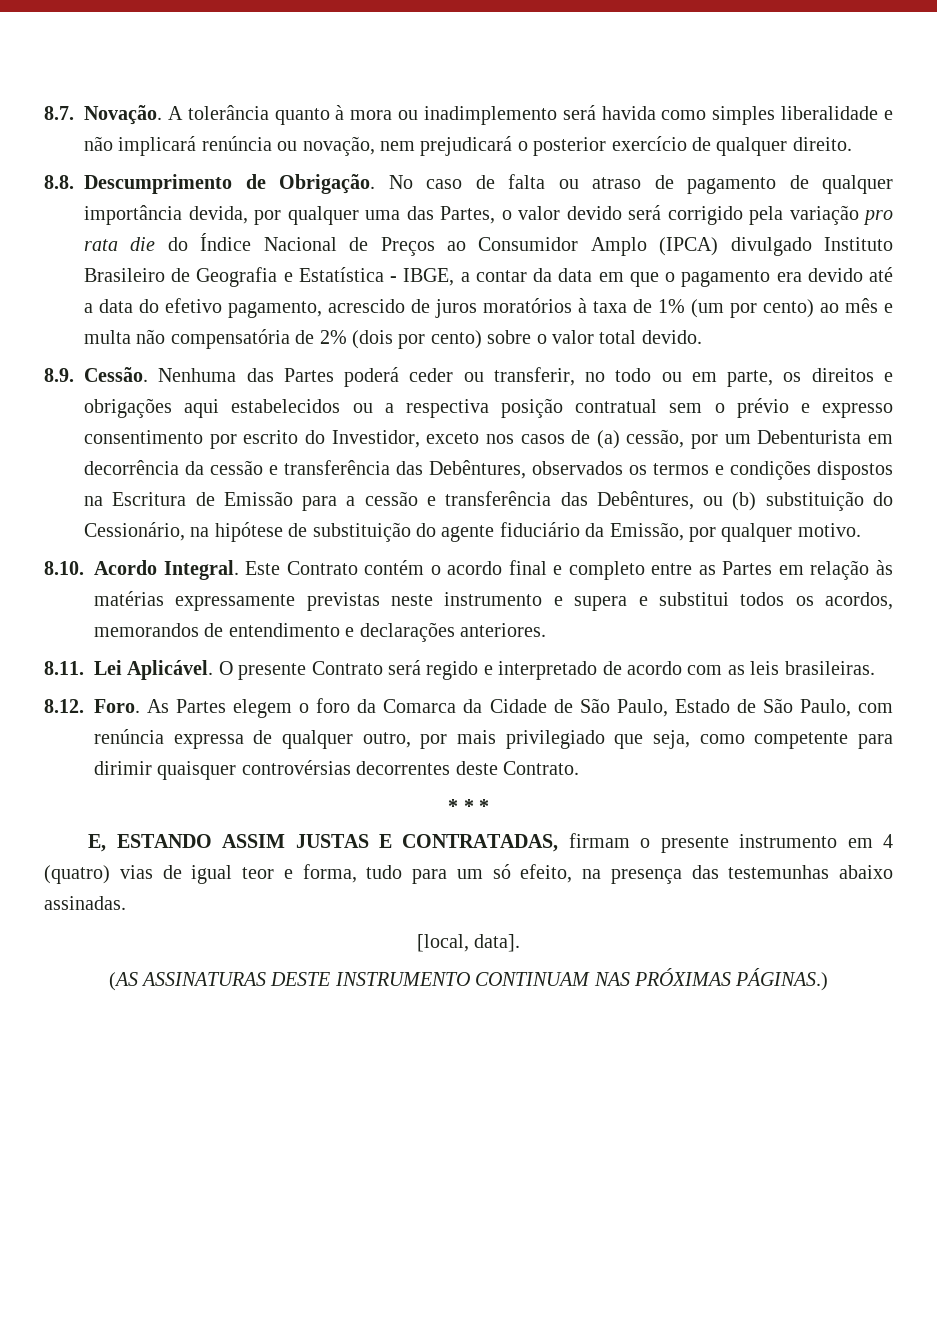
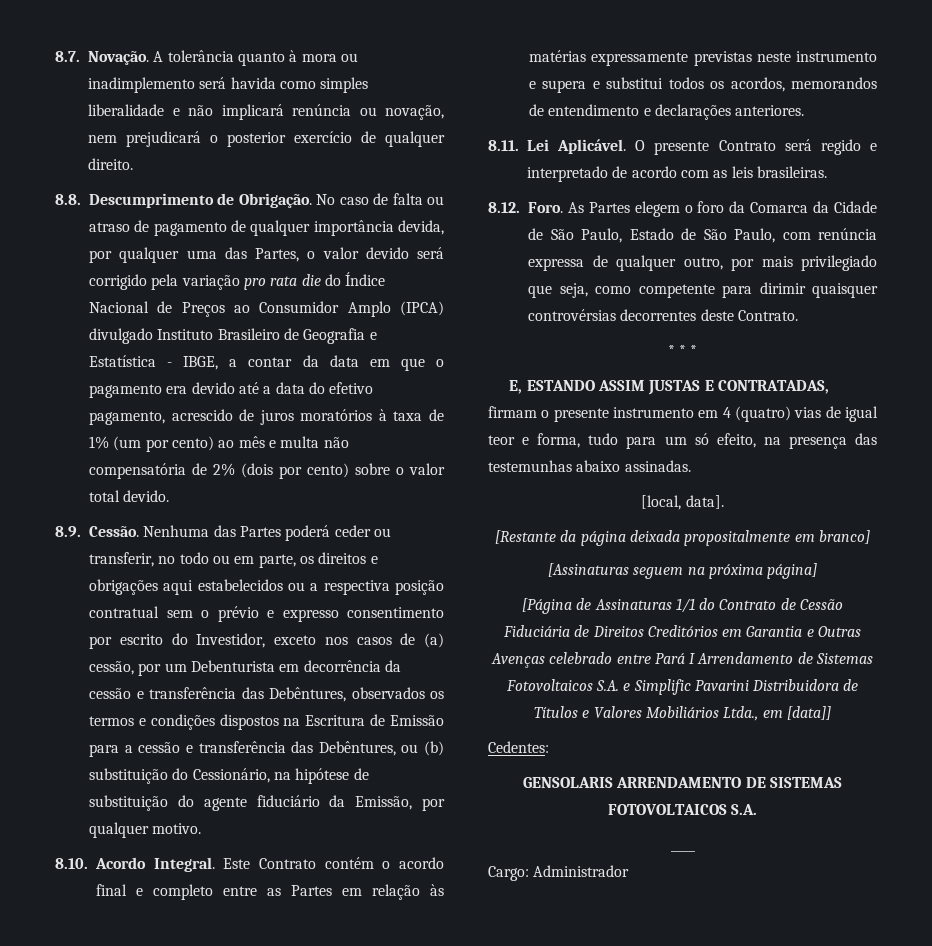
[108,968,829,991] (AS ASSINATURAS DESTE INSTRUMENTO CONTINUAM NAS PRÓXIMAS PÁGINAS.) -> [495,530,870,546] [547,563,818,579] [521,598,844,614] [502,625,862,637] [490,652,874,668] [505,679,859,695] [534,706,831,721] [488,741,549,753] [523,777,842,788] [607,804,758,815] [670,850,695,852] [488,865,630,881] [Restante da página deixada propositalmente em branco] // [Assinaturas seguem na próxima página] // [Página de Assinaturas 1/1 do Contrato de Cessão Fiduciária de Direitos Creditórios em Garantia e Outras Avenças celebrado entre Pará I Arrendamento de Sistemas Fotovoltaicos S.A. e Simplific Pavarini Distribuidora de Títulos e Valores Mobiliários Ltda., em [data]] // Cedentes: // GENSOLARIS ARRENDAMENTO DE SISTEMAS FOTOVOLTAICOS S.A. // ____ // Cargo: Administrador

